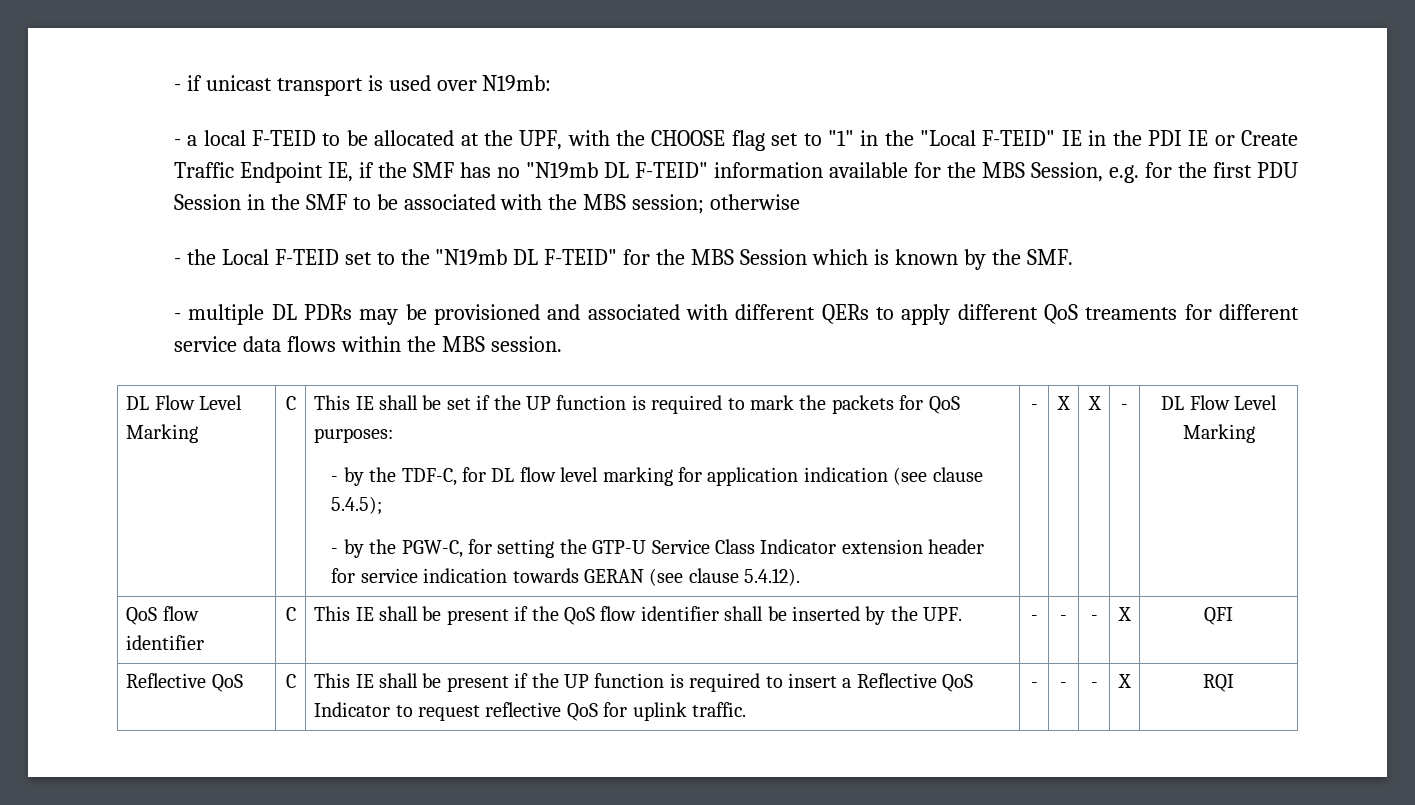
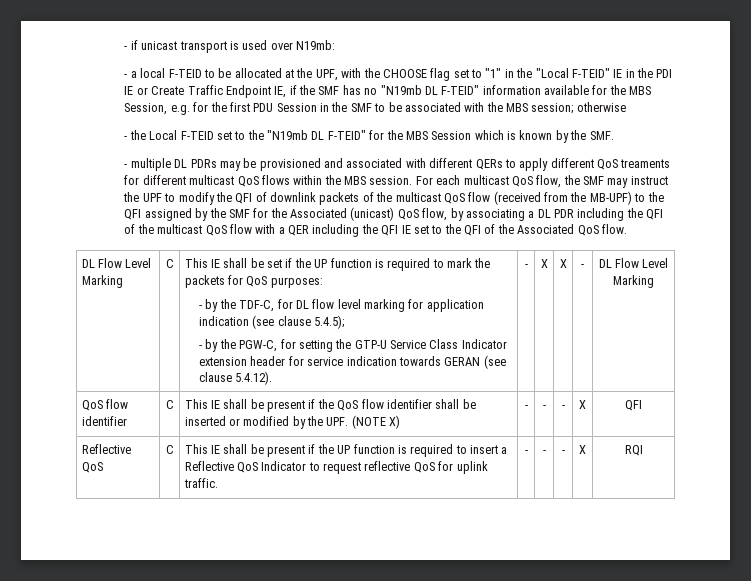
[173,336,281,352] service data -> [189,175,259,187] multicast QoS
(562, 344) none -> [415,175,668,188] [123,191,664,205] [124,207,664,221] [124,224,627,237] For each multicast QoS flow, the SMF may instruct the UPF to modify the QFI of downlink packets of the multicast QoS flow (received from the MB-UPF) to the QFI assigned by the SMF for the Associated (unicast) QoS flow, by associating a DL PDR including the QFI of the multicast QoS flow with a QER including the QFI IE set to the QFI of the Associated QoS flow.
(861, 613) none -> [228,416,290,426] or modified
(963, 614) none -> [351,415,401,429] (NOTE X)

